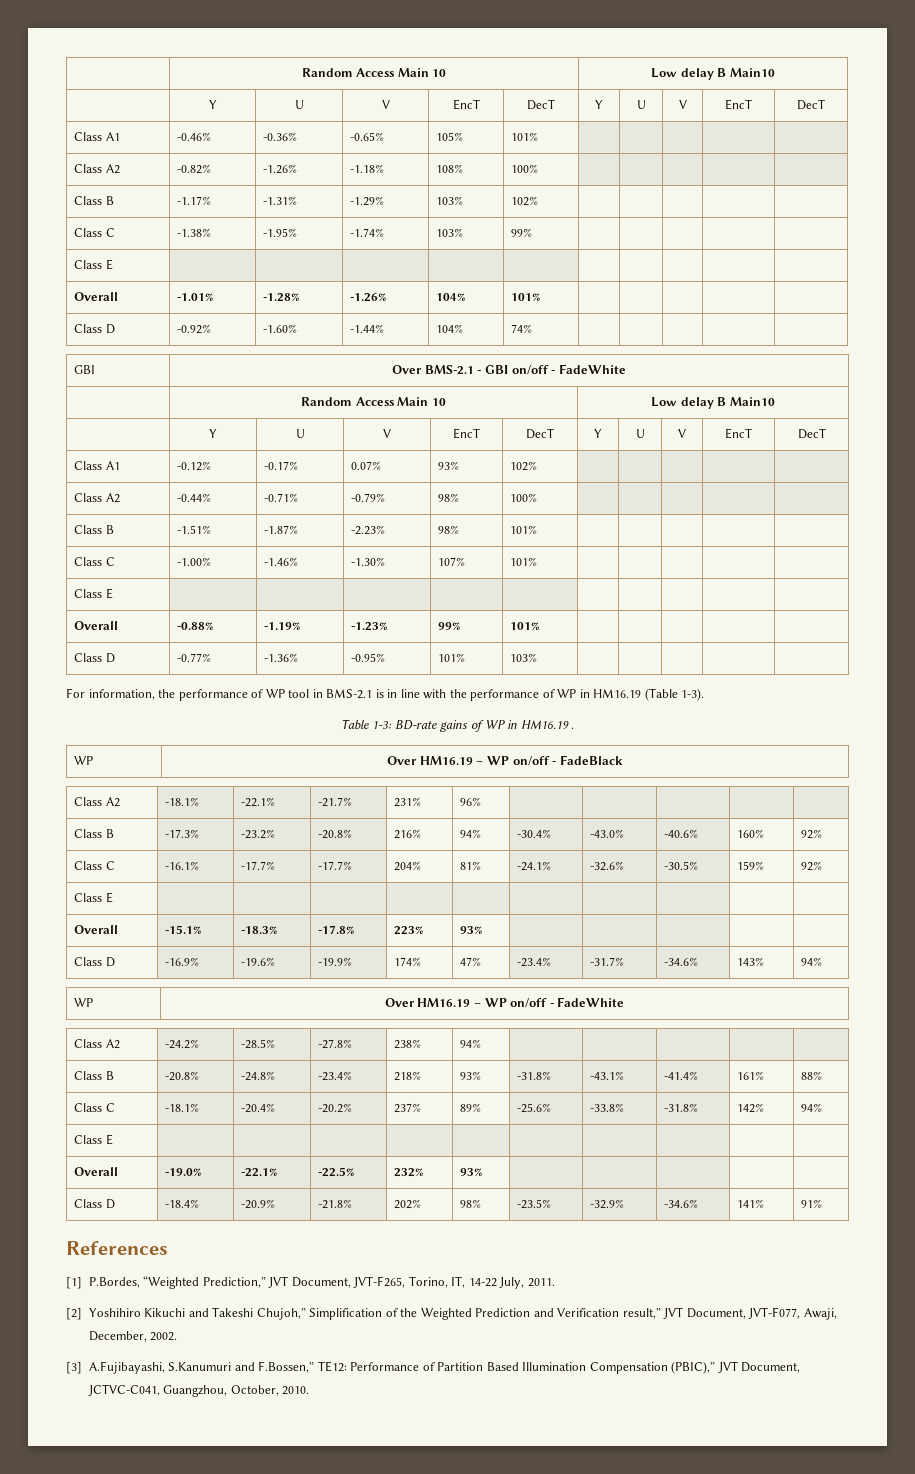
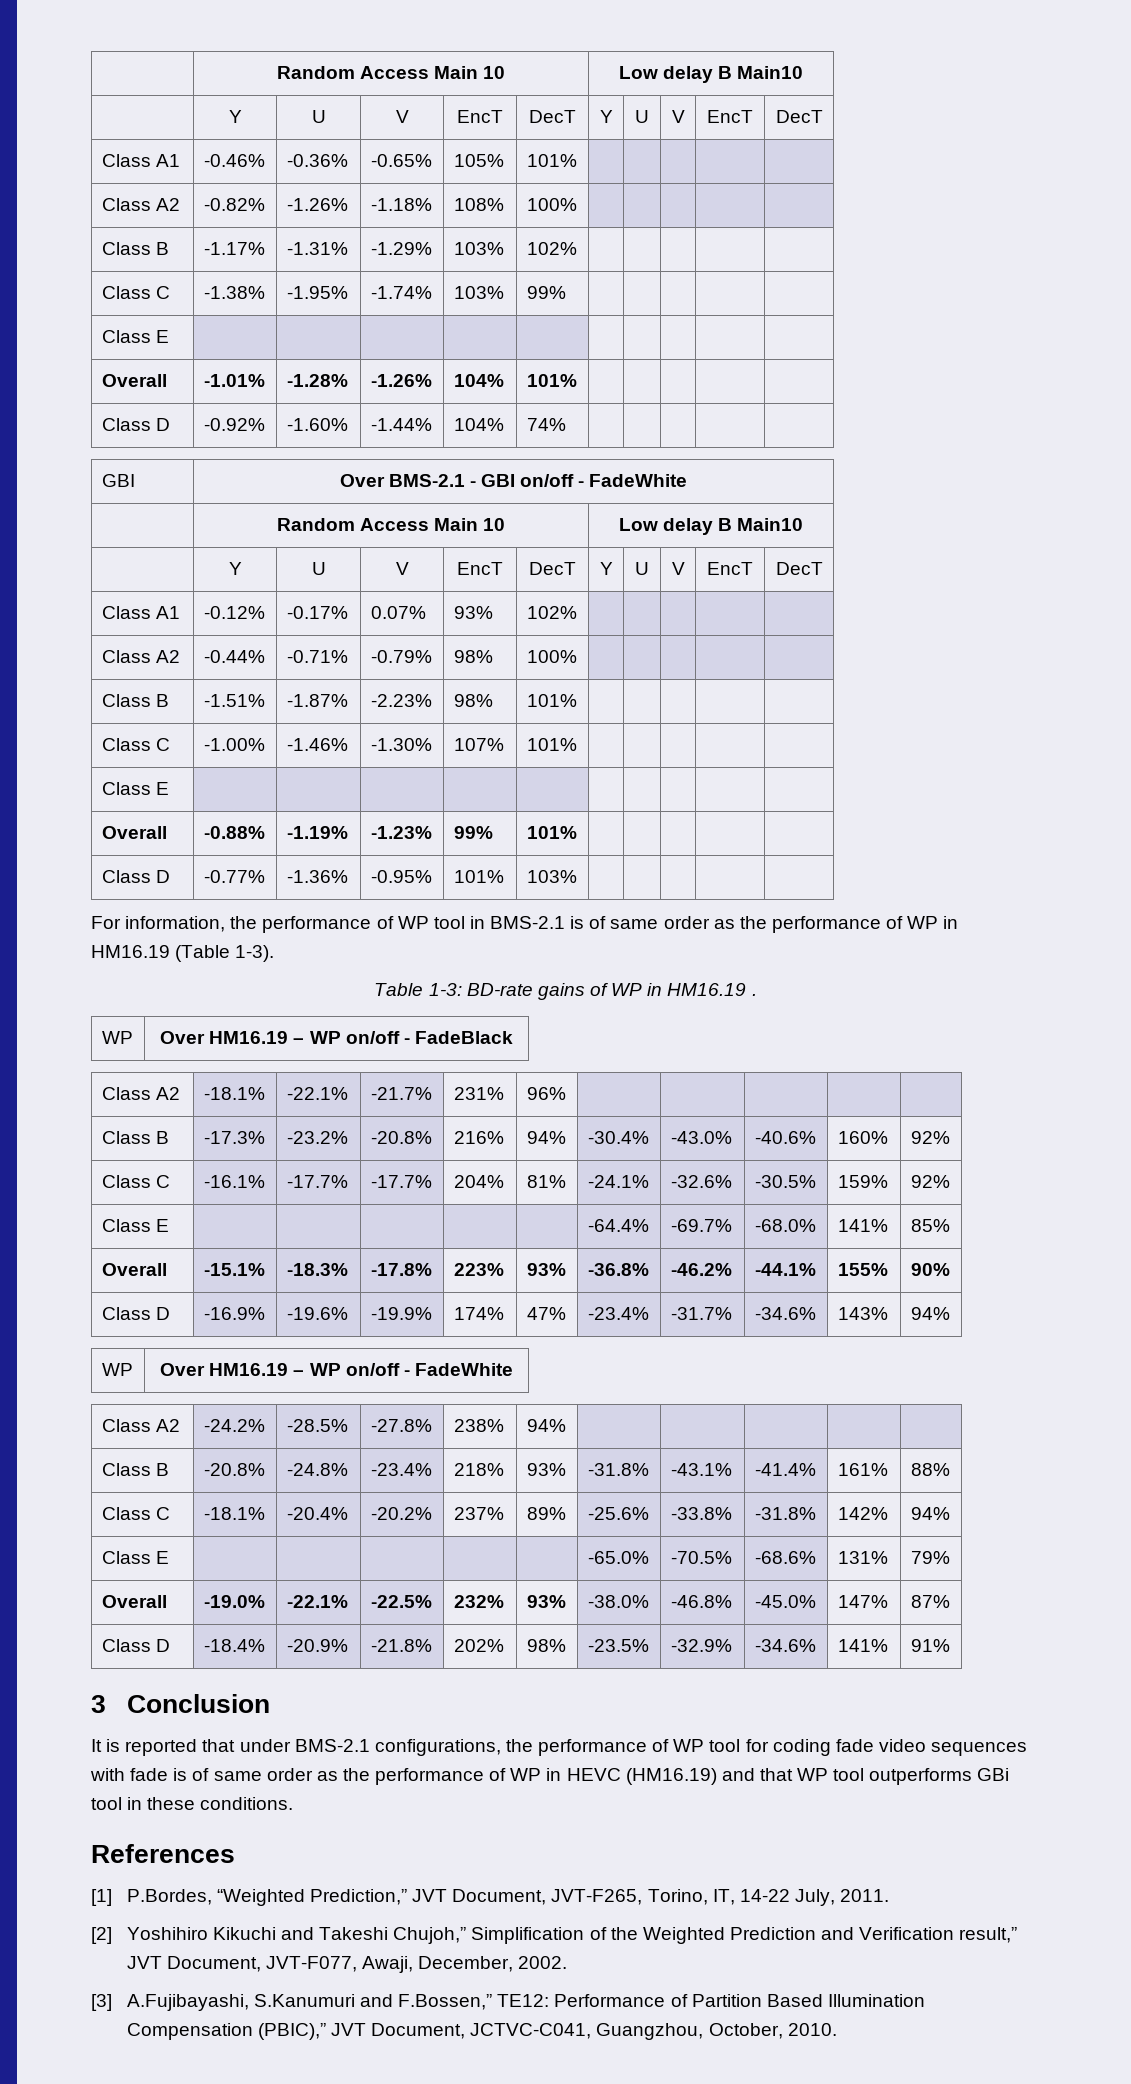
[387,689,447,699] in line with -> [589,916,735,929] of same order as
(113, 897) | | | | -> [587,1219,649,1232] [670,1219,732,1232] [754,1219,816,1232] [837,1219,888,1232] [910,1219,950,1232] -64.4% | -69.7% | -68.0% | 141% | 85%
(483, 930) | | | | -> [587,1263,649,1276] [670,1263,732,1276] [754,1263,816,1276] [837,1263,888,1276] [910,1263,950,1276] -36.8% | -46.2% | -44.1% | 155% | 90%
(113, 1139) | | | | -> [587,1551,649,1564] [670,1551,732,1564] [754,1551,816,1564] [837,1551,888,1564] [910,1551,950,1564] -65.0% | -70.5% | -68.6% | 131% | 79%
(483, 1172) | | | | -> [587,1595,649,1608] [670,1595,732,1608] [754,1595,816,1608] [837,1595,888,1608] [910,1595,950,1608] -38.0% | -46.8% | -45.0% | 147% | 87%
(823, 1203) none -> [91,1694,270,1713] [91,1739,1028,1756] [90,1768,1010,1785] [91,1797,294,1810] // 3 Conclusion // It is reported that under BMS-2.1 configurations, the performance of WP tool for coding fade video sequences with fade is of same order as the performance of WP in HEVC (HM16.19) and that WP tool outperforms GBi tool in these conditions.

